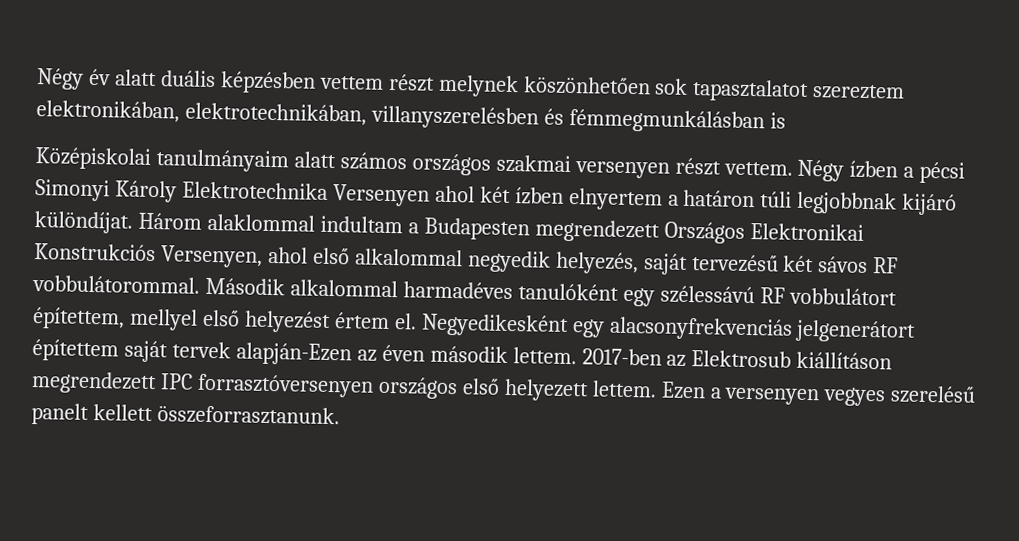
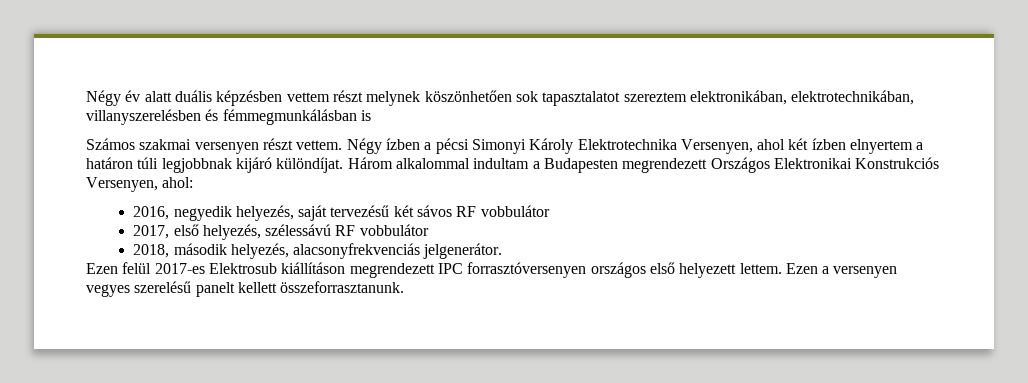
[35,147,491,176] Középiskolai tanulmányaim alatt számos országos -> [86,138,135,150] Számos
[332,184,430,207] Versenyen -> [680,139,753,154] Versenyen,
[206,213,315,232] alaklommal -> [395,158,470,169] alkalommal
[267,246,463,267] ahol első alkalommal -> [162,177,194,188] [133,206,170,220] ahol: // 2016,
[32,275,897,307] [32,307,917,343] [32,339,687,367] vobbulátorommal. Második alkalommal harmadéves tanulóként egy szélessávú RF vobbulátort építettem, mellyel első helyezést értem el. Negyedikesként egy alacsonyfrekvenciás jelgenerátort építettem saját tervek alapján-Ezen az éven második lettem. 2017-ben az -> [480,205,550,217] [133,224,429,240] [133,243,503,259] [86,262,205,274] vobbulátor // 2017, első helyezés, szélessávú RF vobbulátor // 2018, második helyezés, alacsonyfrekvenciás jelgenerátor. // Ezen felül 2017-es

